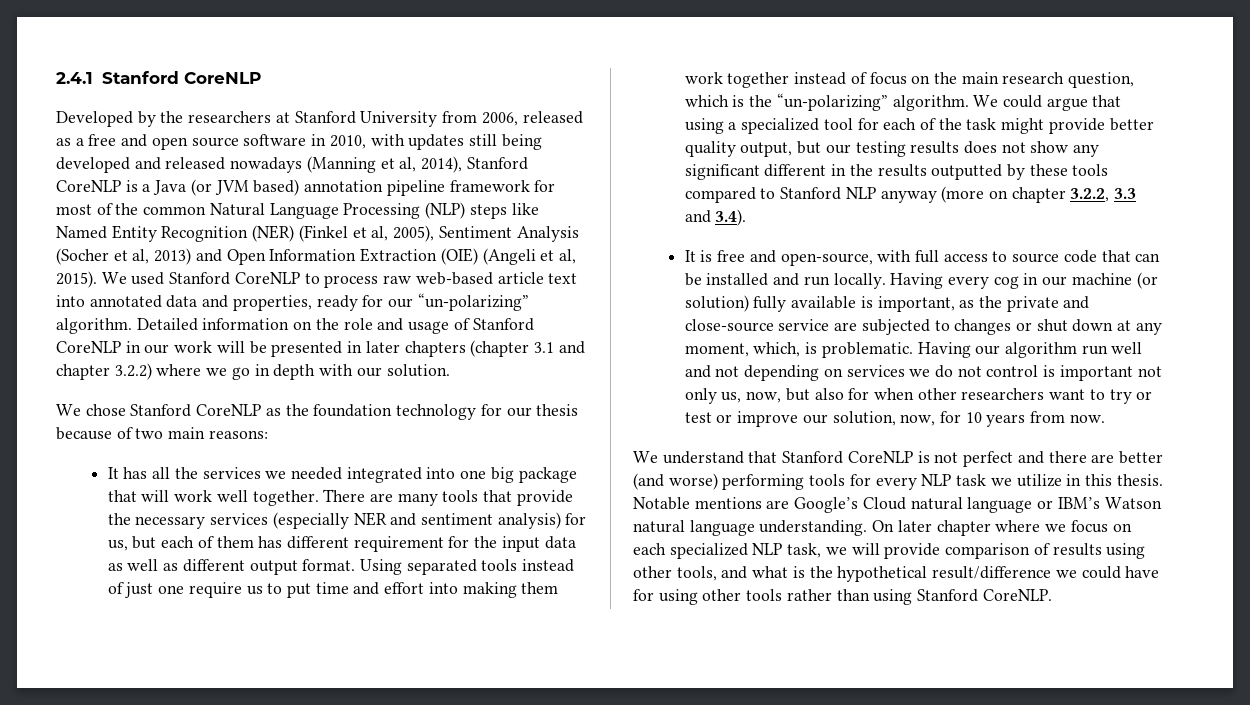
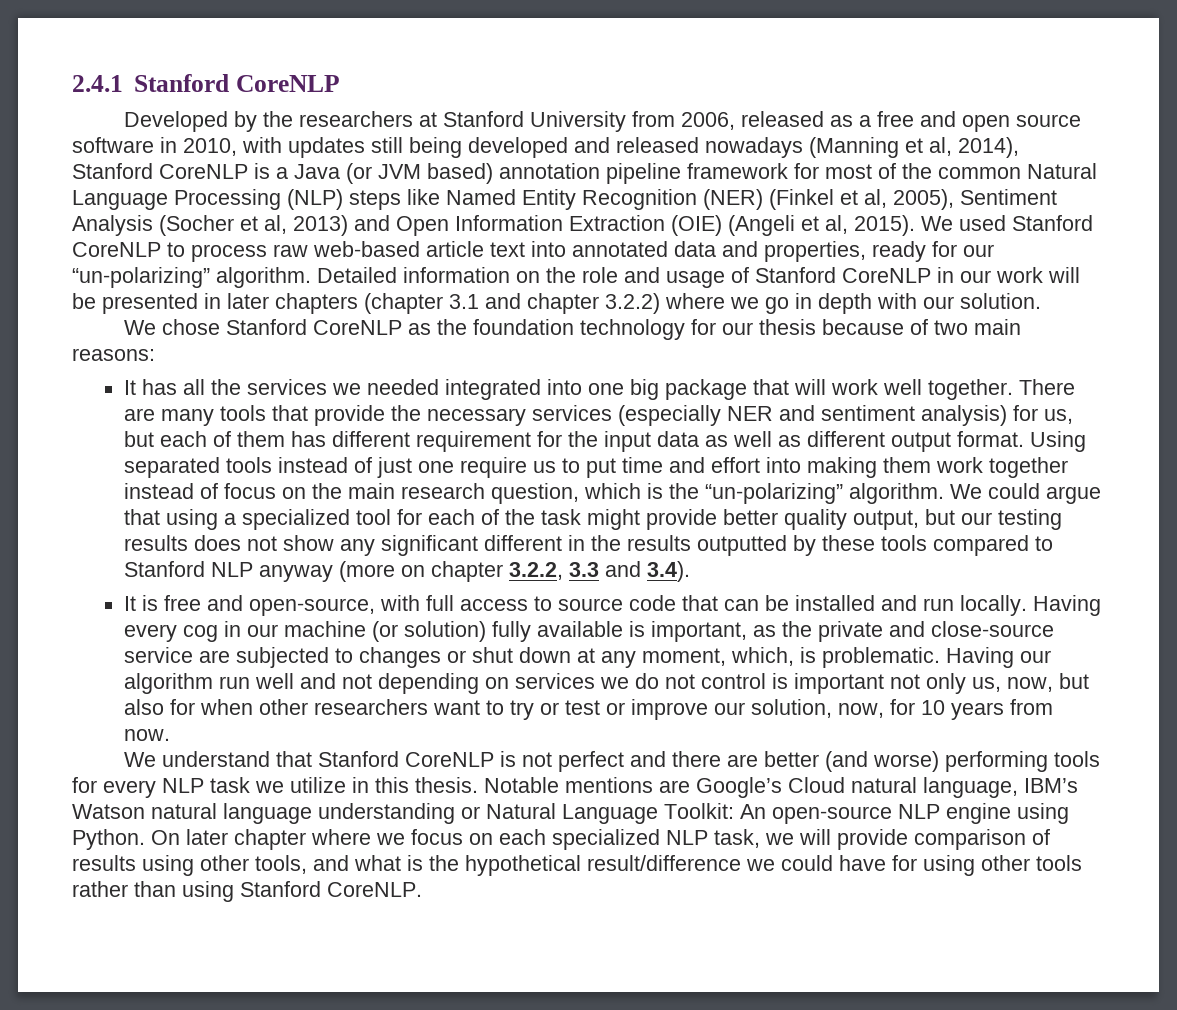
[967,497,1054,513] language or -> [923,777,1018,798] language,
[759,520,868,536] understanding. -> [318,803,1069,824] [72,829,145,850] understanding or Natural Language Toolkit: An open-source NLP engine using Python.

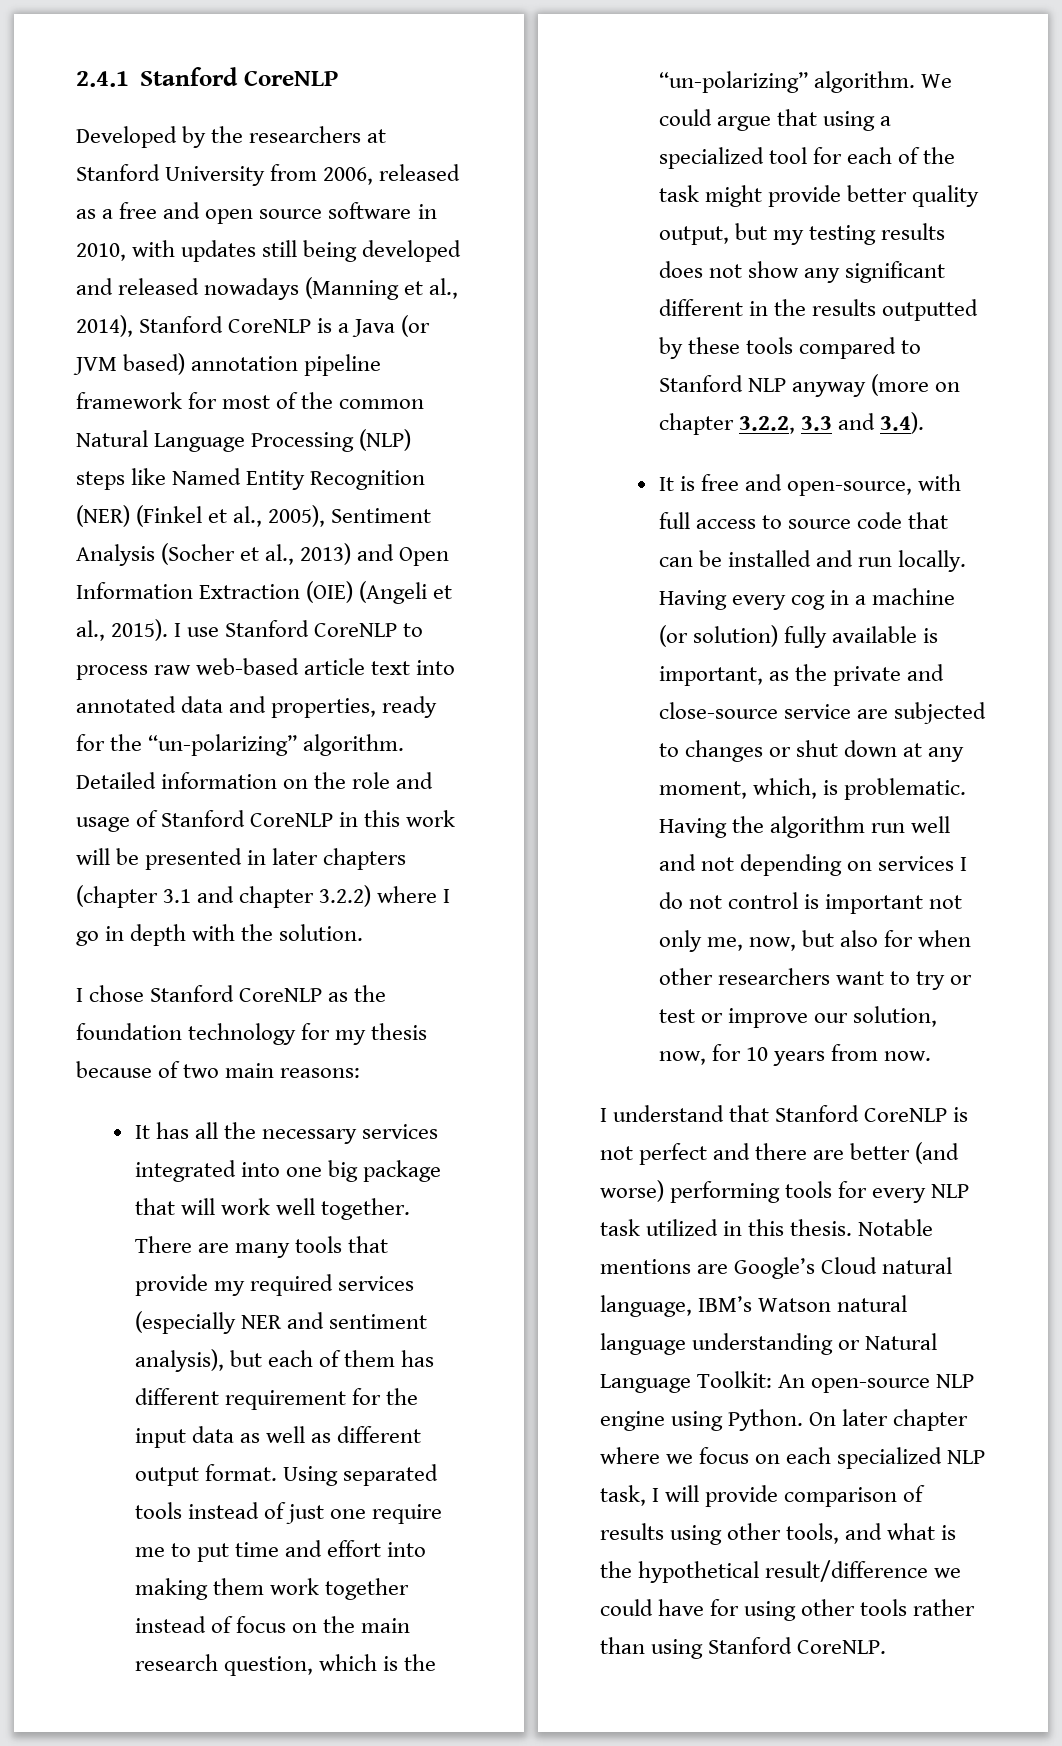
[929,137,952,156] al, -> [429,278,459,299] al.,
[864,189,887,208] al, -> [233,506,263,527] al.,
[264,215,287,234] al, -> [265,544,295,565] al.,
[825,215,1006,236] al, 2015). We used -> [76,619,220,641] al., 2015). I use
[963,244,994,257] our -> [110,734,143,751] the
[960,270,991,283] our -> [364,810,401,827] this
[730,297,759,309] we -> [443,889,451,903] I
[923,296,954,309] our -> [241,924,274,941] the
[123,320,156,335] We -> [76,988,83,1002] I
[721,322,753,335] our -> [335,1030,367,1045] my
[247,379,440,395] services we needed -> [261,1124,439,1144] necessary services
[391,405,527,426] the necessary -> [213,1274,333,1296] my required
[921,405,1074,426] analysis) for us, -> [134,1349,224,1372] analysis),
[533,461,557,473] us -> [134,1547,165,1557] me
[961,512,993,525] our -> [772,230,804,245] my
[247,624,279,637] our -> [854,595,866,605] a
[1020,650,1052,663] our -> [731,816,764,833] the
[600,677,630,689] we -> [960,857,968,871] I
[972,677,1002,692] us, -> [706,937,743,951] me,
[123,752,156,767] We -> [600,1108,607,1122] I
[255,777,346,793] we utilize -> [646,1219,719,1236] utilized
[765,833,794,845] we -> [652,1488,660,1502] I

